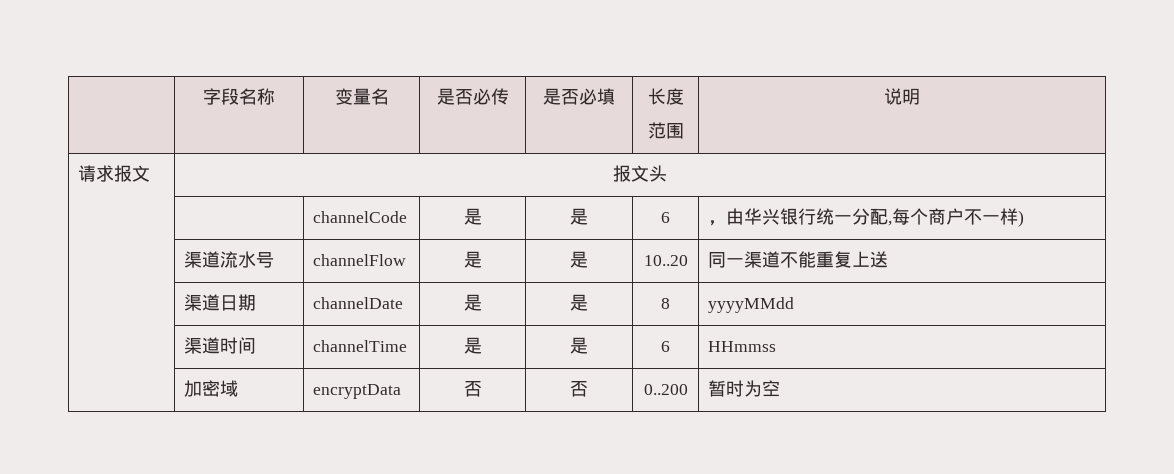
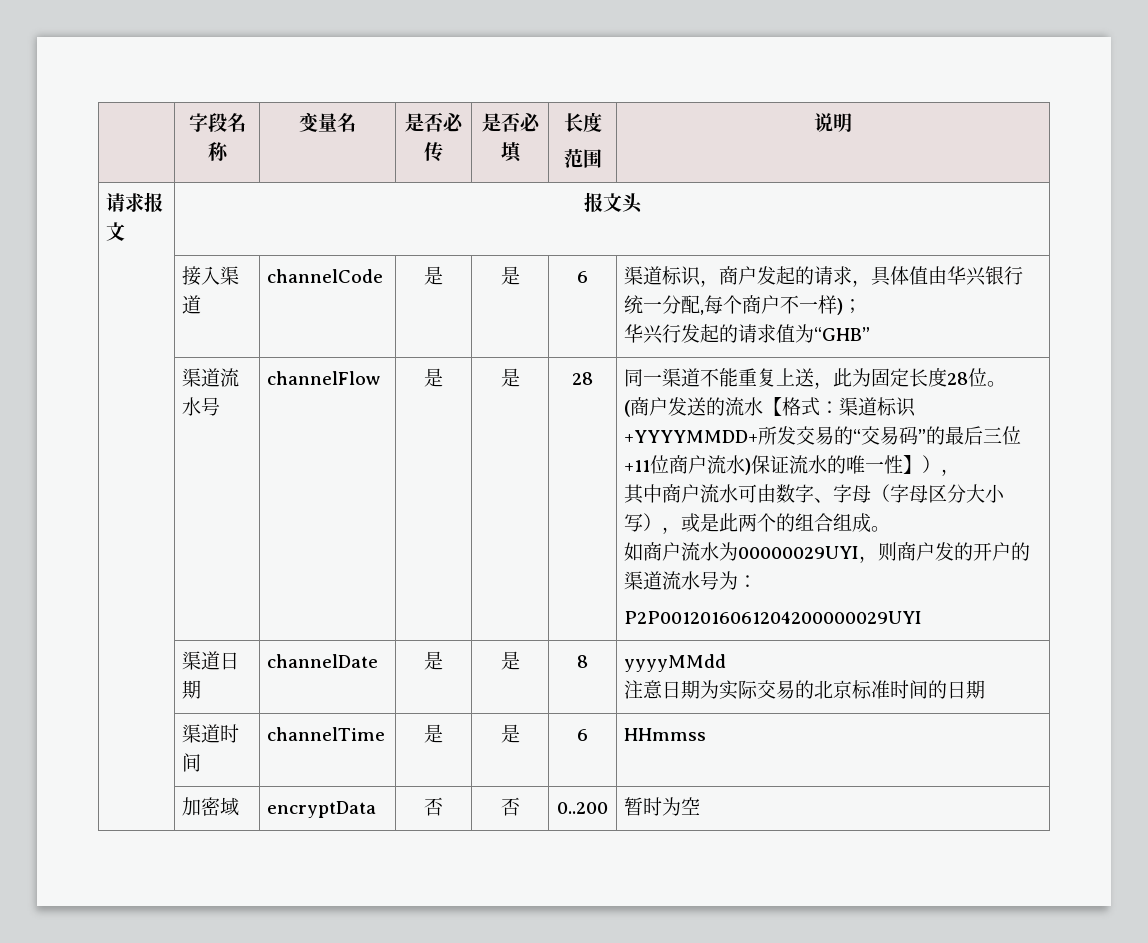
(668, 173) none -> [182,266,240,286] [182,295,202,314] 接入渠道
[708,220,727,226] ， -> [624,266,929,287] 渠道标识，商户发起的请求，具体值
(1025, 218) none -> [843,299,863,314] [624,324,871,344] ； // 华兴行发起的请求值为“GHB”
[643,255,688,266] 10..20 -> [572,372,593,385] 28
(889, 259) none -> [814,368,1007,389] [624,397,917,417] [624,426,1022,445] [624,455,961,476] [624,484,1006,504] [624,513,891,534] [624,542,1031,563] [624,571,758,590] [624,611,923,624] ，此为固定长度28位。 // (商户发送的流水【格式：渠道标识+YYYYMMDD+所发交易的“交易码”的最后三位+11位商户流水)保证流水的唯一性】）， // 其中商户流水可由数字、字母（字母区分大小写），或是此两个的组合组成。 // 如商户流水为00000029UYI，则商户发的开户的渠道流水号为： // P2P0012016061204200000029UYI
(795, 305) none -> [624,680,986,700] // 注意日期为实际交易的北京标准时间的日期

